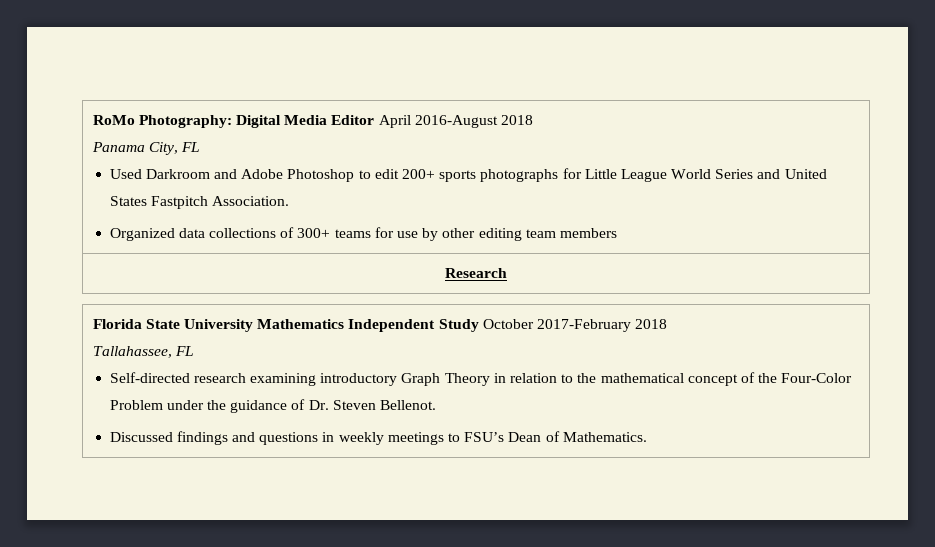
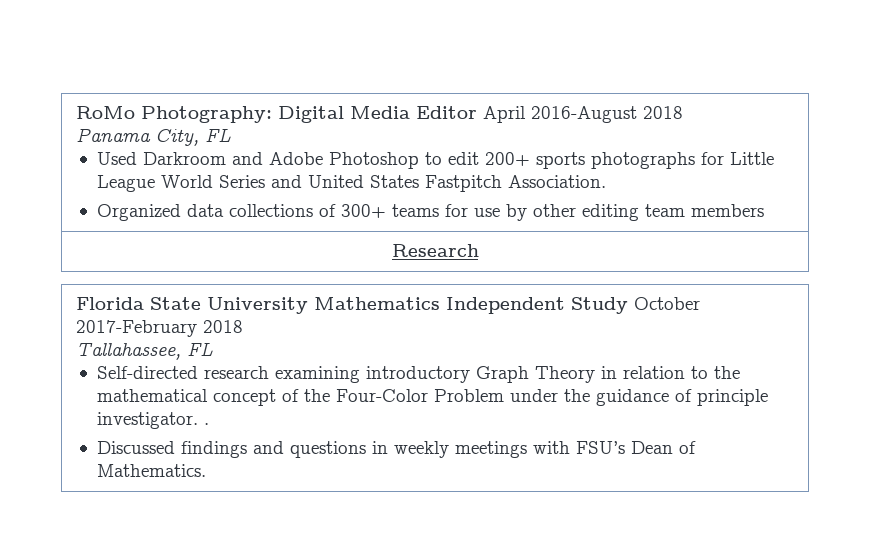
[308,400,436,410] Dr. Steven Bellenot. -> [696,389,768,406] [96,412,209,429] principle investigator. .
[447,433,460,442] to -> [532,441,570,454] with

